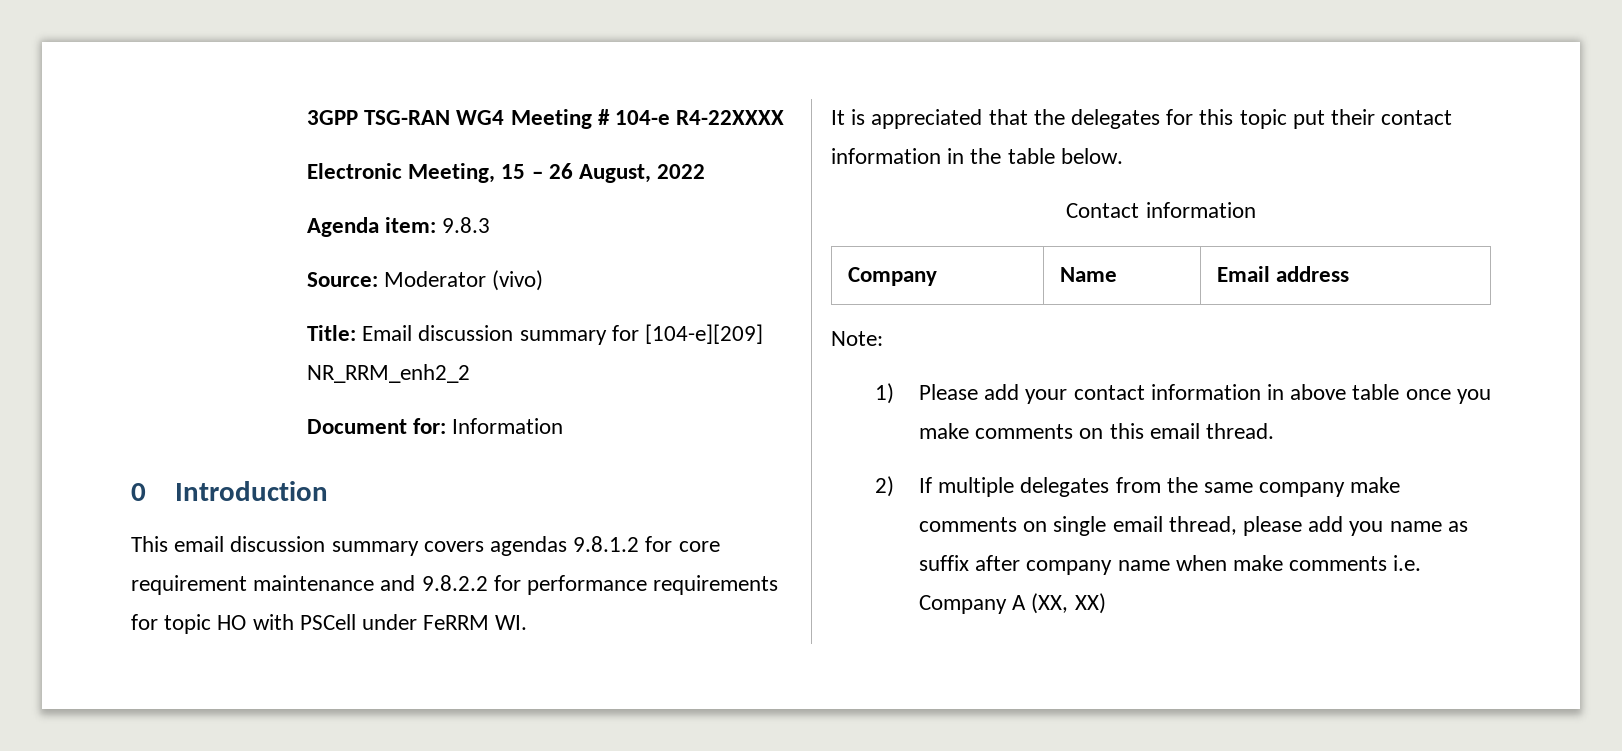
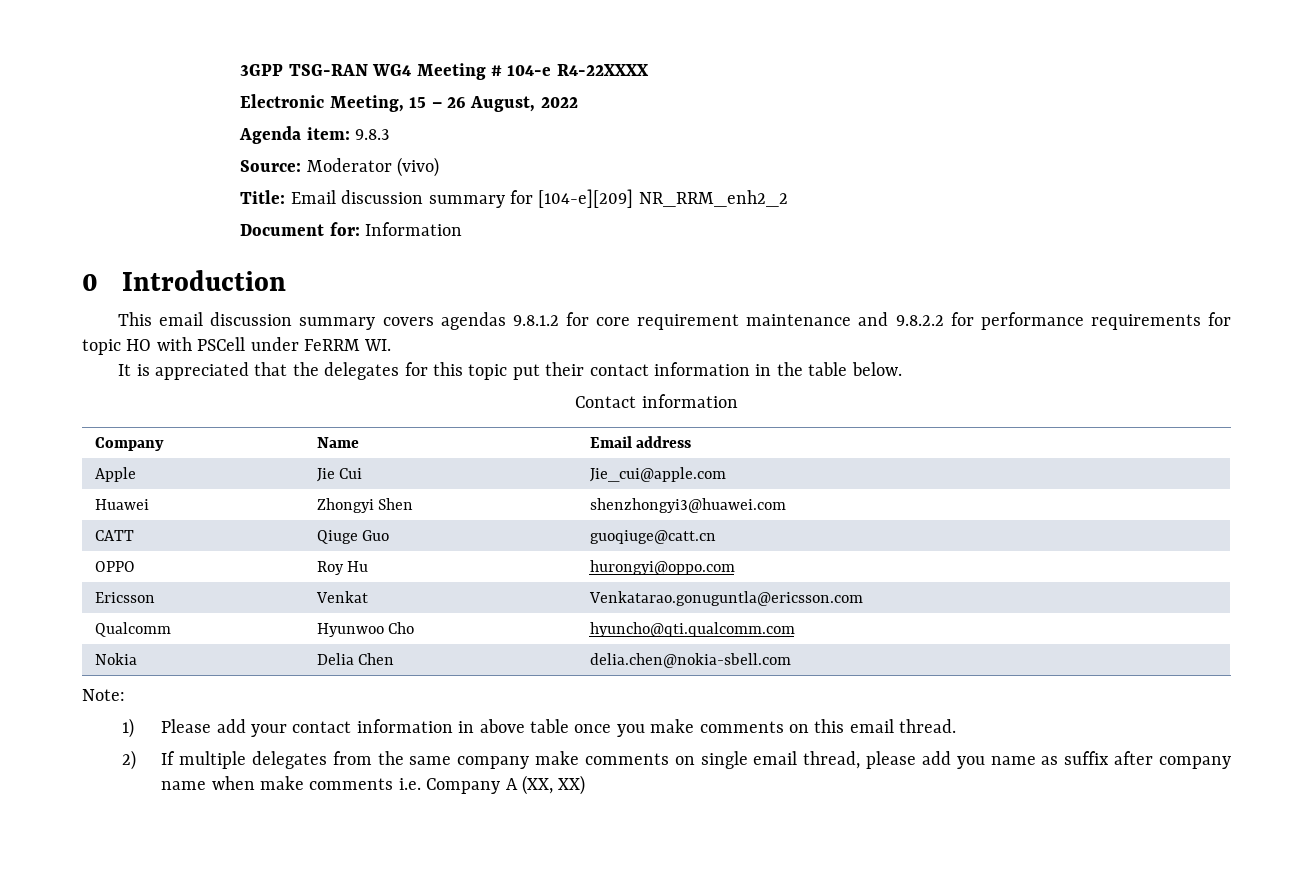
(1350, 274) none -> [94,467,136,482] [316,468,363,482] [589,467,726,482] [94,499,149,510] [316,498,414,513] [589,498,786,513] [94,530,134,541] [316,530,390,544] [589,530,716,544] [94,561,135,572] [316,561,369,575] [589,560,735,575] [94,592,155,603] [315,591,368,603] [588,591,863,606] [94,622,171,637] [316,622,415,637] [589,622,795,637] [94,653,137,665] [316,653,395,665] [589,653,791,668] // Apple | Jie Cui | Jie_cui@apple.com // Huawei | Zhongyi Shen | shenzhongyi3@huawei.com // CATT | Qiuge Guo | guoqiuge@catt.cn // OPPO | Roy Hu | hurongyi@oppo.com // Ericsson | Venkat | Venkatarao.gonuguntla@ericsson.com // Qualcomm | Hyunwoo Cho | hyuncho@qti.qualcomm.com // Nokia | Delia Chen | delia.chen@nokia-sbell.com

